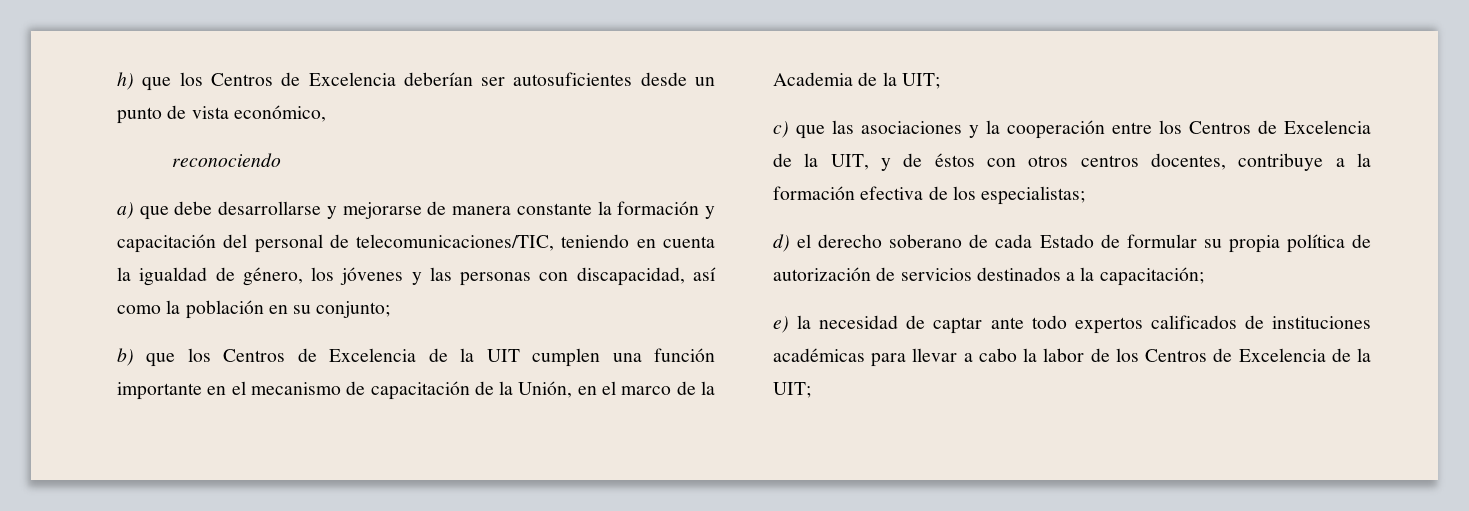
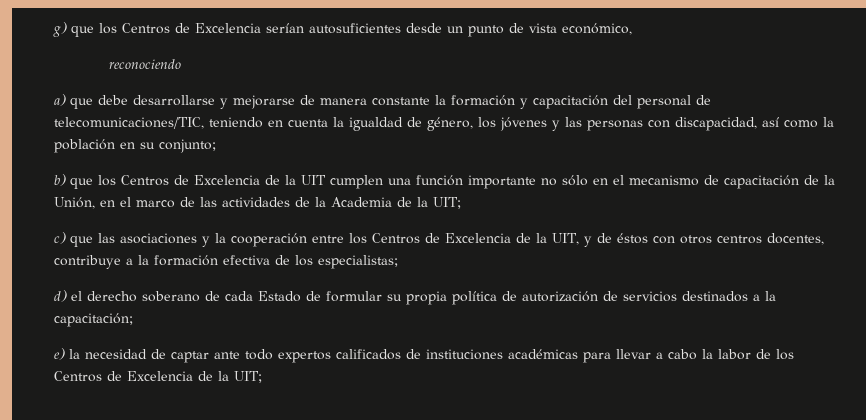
[117,72,506,91] h) que los Centros de Excelencia deberían ser -> [53,22,304,37] g) que los Centros de Excelencia serían
(202, 391) none -> [541,175,588,186] no sólo
(696, 388) none -> [200,197,310,207] las actividades de

